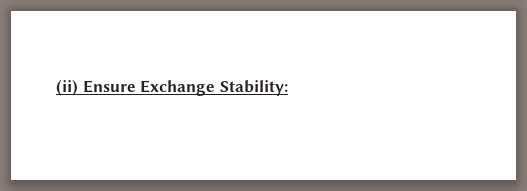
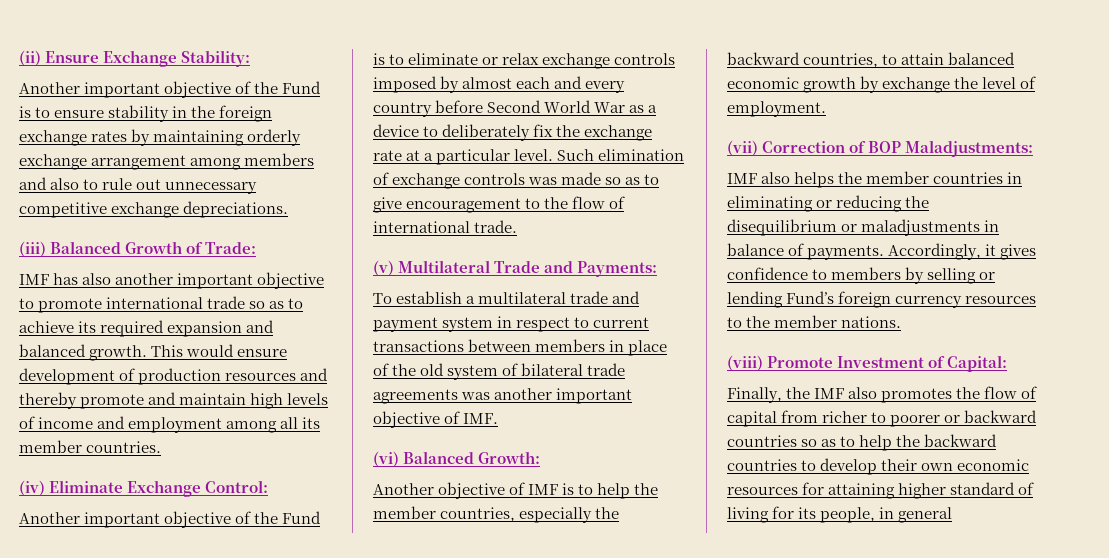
(288, 88) none -> [19,81,322,98] [19,105,273,122] [19,129,302,146] [19,153,315,170] [19,177,258,194] [19,201,289,218] [19,241,257,257] [19,272,325,289] [19,296,304,313] [19,320,275,337] [19,344,288,361] [19,368,329,385] [19,392,329,409] [19,416,321,433] [19,440,162,453] [19,480,269,497] [19,511,322,528] [373,53,676,69] [373,76,626,93] [373,100,658,117] [373,124,653,141] [373,149,685,165] [373,172,660,189] [373,196,626,213] [373,220,518,233] [373,260,658,277] [373,291,641,304] [373,316,650,332] [373,339,668,356] [373,363,626,380] [373,388,633,404] [373,411,499,428] [373,451,541,467] [373,482,659,499] [373,506,620,523] [727,52,1016,68] [727,76,1037,93] [727,101,826,117] [727,140,1034,157] [727,171,1023,188] [727,195,930,212] [727,219,1000,236] [727,243,1037,260] [727,267,996,284] [727,291,1037,308] [727,315,902,328] [727,355,1008,372] [727,386,1038,403] [727,410,1038,427] [727,434,998,451] [727,458,1030,475] [727,482,1035,499] [727,506,953,523] // Another important objective of the Fund is to ensure stability in the foreign exchange rates by maintaining orderly exchange arrangement among members and also to rule out unnecessary competitive exchange depreciations. // (iii) Balanced Growth of Trade: // IMF has also another important objective to promote international trade so as to achieve its required expansion and balanced growth. This would ensure development of production resources and thereby promote and maintain high levels of income and employment among all its member countries. // (iv) Eliminate Exchange Control: // Another important objective of the Fund is to eliminate or relax exchange controls imposed by almost each and every country before Second World War as a device to deliberately fix the exchange rate at a particular level. Such elimination of exchange controls was made so as to give encouragement to the flow of international trade. // (v) Multilateral Trade and Payments: // To establish a multilateral trade and payment system in respect to current transactions between members in place of the old system of bilateral trade agreements was another important objective of IMF. // (vi) Balanced Growth: // Another objective of IMF is to help the member countries, especially the backward countries, to attain balanced economic growth by exchange the level of employment. // (vii) Correction of BOP Maladjustments: // IMF also helps the member countries in eliminating or reducing the disequilibrium or maladjustments in balance of payments. Accordingly, it gives confidence to members by selling or lending Fund’s foreign currency resources to the member nations. // (viii) Promote Investment of Capital: // Finally, the IMF also promotes the flow of capital from richer to poorer or backward countries so as to help the backward countries to develop their own economic resources for attaining higher standard of living for its people, in general

